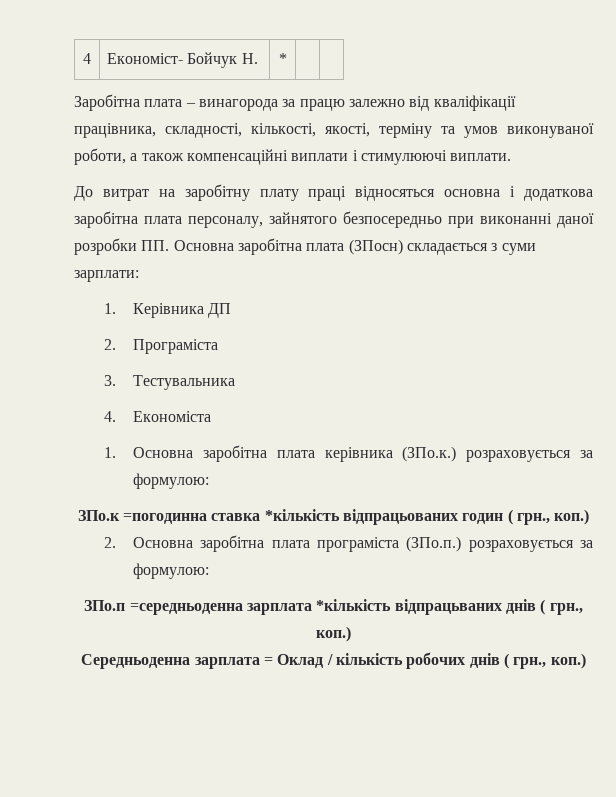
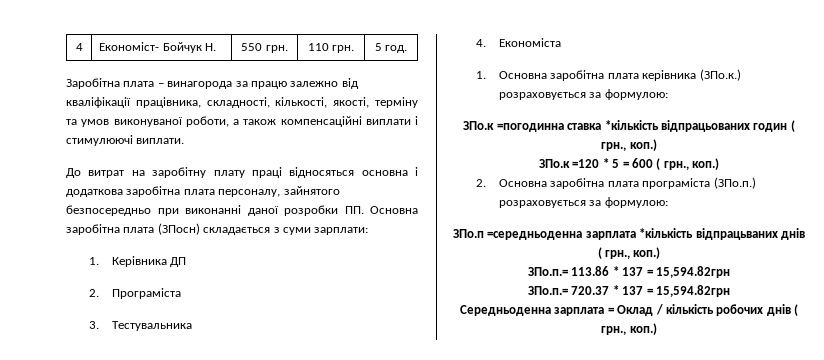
[278,53,287,64] * | | -> [241,43,288,53] [307,43,355,53] [374,43,408,53] 550 грн. | 110 грн. | 5 год.
(590, 517) none -> [539,158,719,170] // ЗПо.к =120 * 5 = 600 ( грн., коп.)
(351, 634) none -> [528,266,730,278] [528,285,730,297] // ЗПо.п.= 113.86 * 137 = 15,594.82грн // ЗПо.п.= 720.37 * 137 = 15,594.82грн

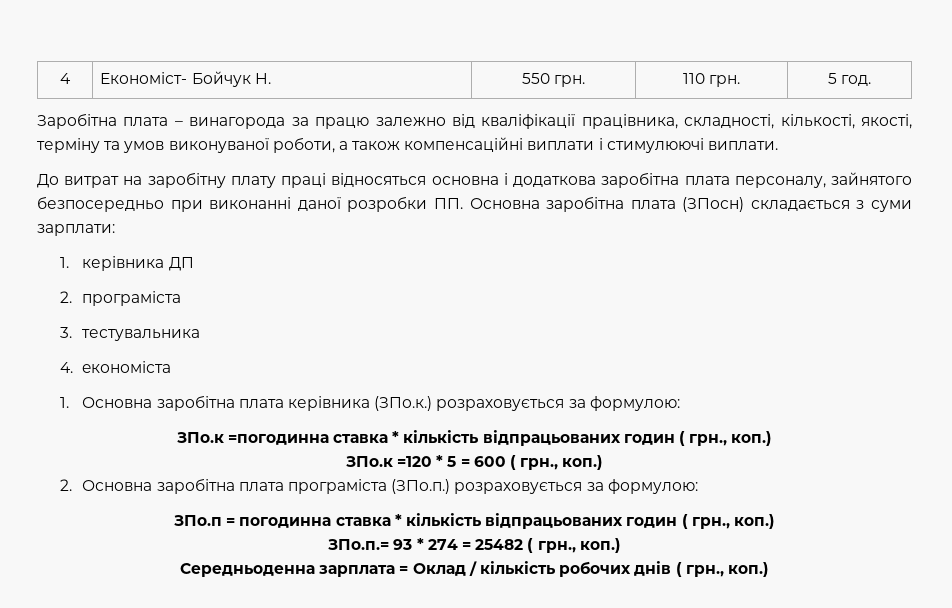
[112,256,168,267] Керівника -> [82,256,165,271] керівника
[112,288,182,299] Програміста -> [82,291,182,306] програміста
[112,321,193,331] Тестувальника -> [82,329,201,341] тестувальника
[499,38,562,47] Економіста -> [82,361,172,373] eкономіста
[604,120,659,130] *кількість -> [392,430,480,443] * кількість
[487,228,805,240] [597,247,661,259] [528,266,730,278] [528,285,730,297] =середньоденна зарплата *кількість відпрацьваних днів ( грн., коп.) // ЗПо.п.= 113.86 * 137 = 15,594.82грн // ЗПо.п.= 720.37 * 137 = 15,594.82грн -> [226,513,775,529] [328,538,621,553] = погодинна ставка * кількість відпрацьованих годин ( грн., коп.) // ЗПо.п.= 93 * 274 = 25482 ( грн., коп.)

